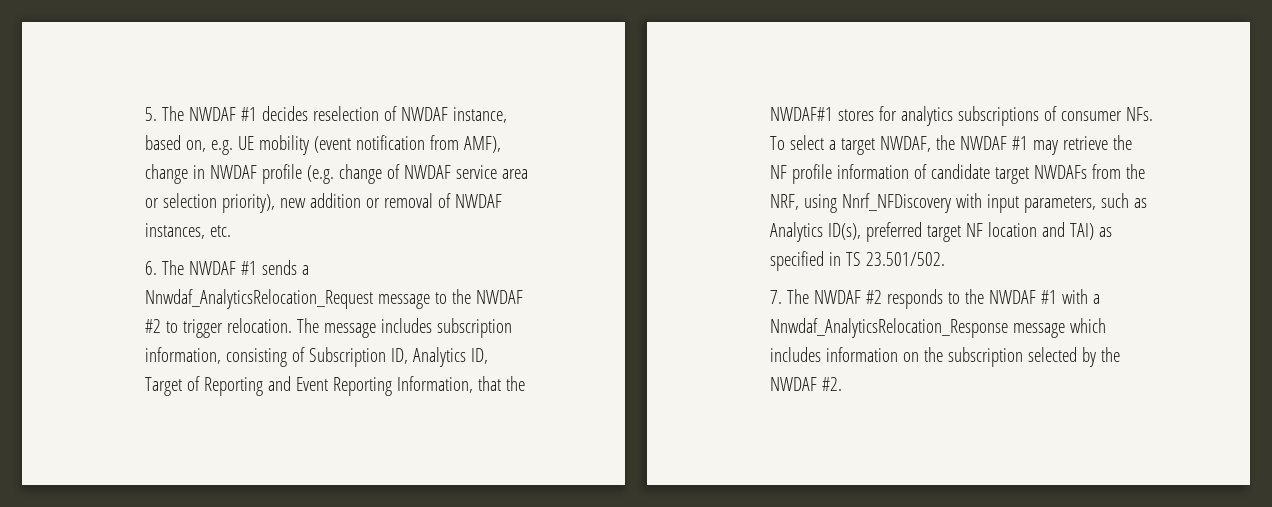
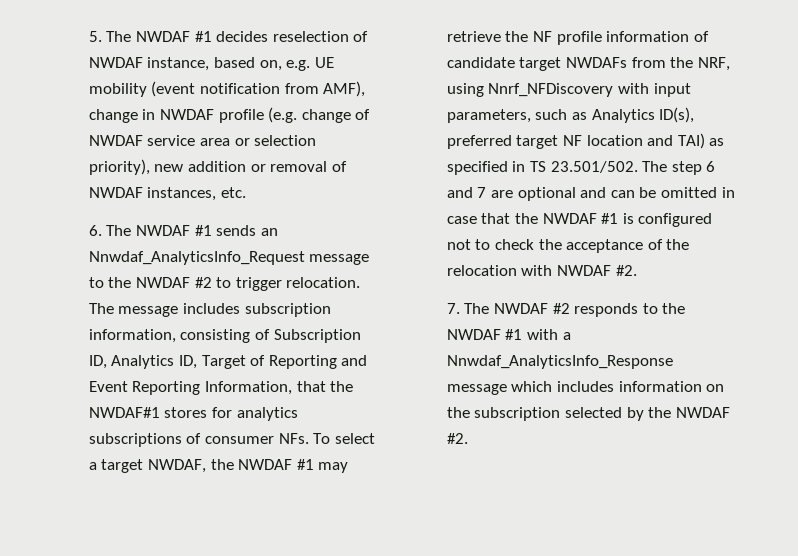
[302,265,310,275] [145,289,374,309] a Nnwdaf_AnalyticsRelocation_Request -> [260,228,278,236] [88,251,305,265] an Nnwdaf_AnalyticsInfo_Request
(946, 259) none -> [642,161,716,175] [446,187,735,201] [446,213,713,227] [446,239,690,253] [446,265,637,276] The step 6 and 7 are optional and can be omitted in case that the NWDAF #1 is configured not to check the acceptance of the relocation with NWDAF #2.
[770,318,1009,338] Nnwdaf_AnalyticsRelocation_Response -> [446,355,673,369] Nnwdaf_AnalyticsInfo_Response

